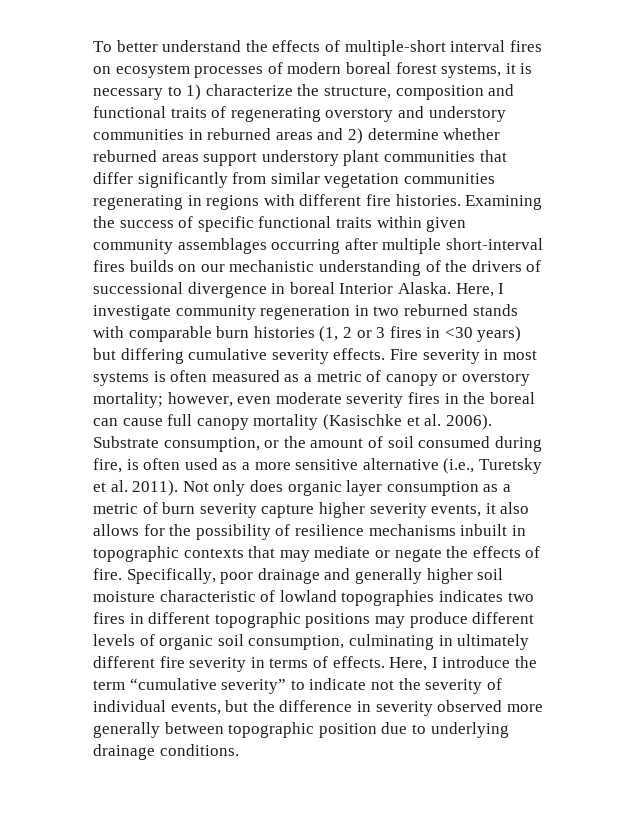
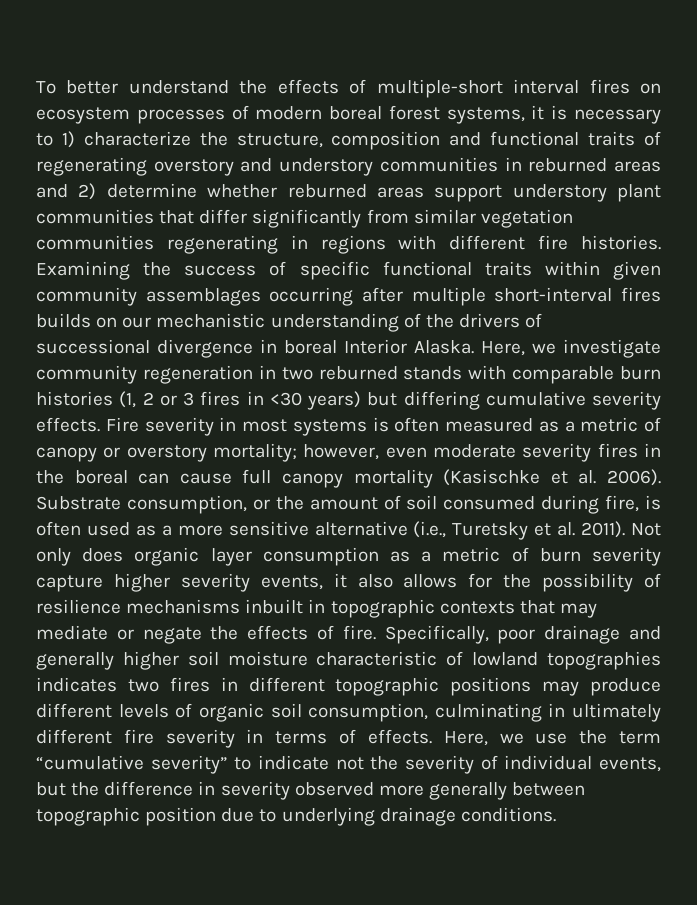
[498,283,505,294] I -> [532,343,556,354] we
[431,656,511,668] I introduce -> [499,733,568,744] we use

